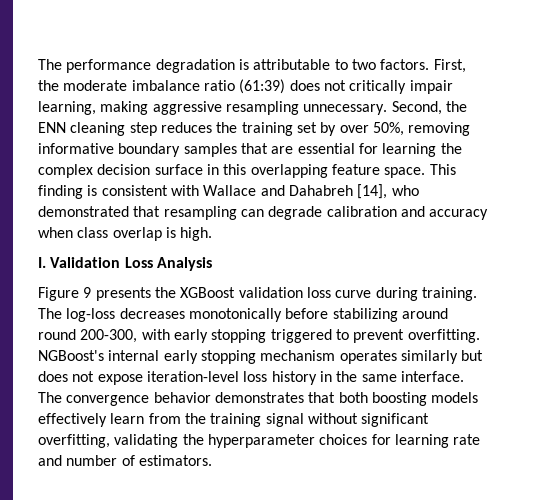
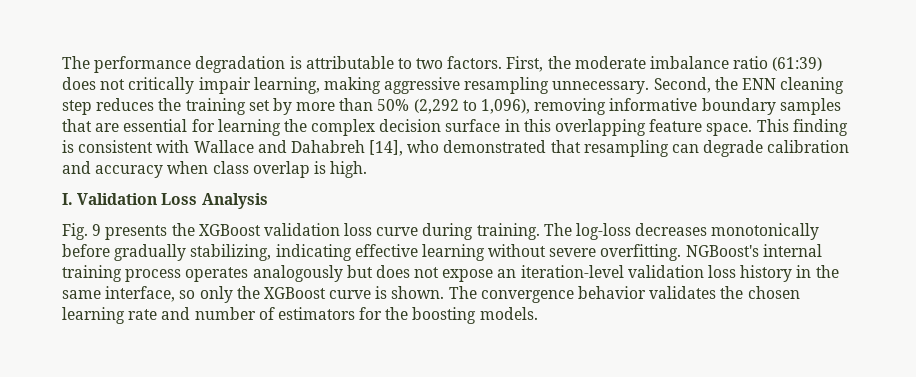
[339,122,404,136] over 50%, -> [296,98,531,114] more than 50% (2,292 to 1,096),
[38,287,79,301] Figure -> [62,223,88,240] Fig.
[332,308,448,322] [38,329,480,343] [38,350,458,364] stabilizing around round 200-300, with early stopping triggered to prevent overfitting. NGBoost's internal early stopping mechanism operates similarly -> [114,244,822,261] [62,265,343,282] gradually stabilizing, indicating effective learning without severe overfitting. NGBoost's internal training process operates analogously
[146,371,239,382] iteration-level -> [497,265,704,278] an iteration-level validation
[400,371,464,382] [38,392,479,406] [38,413,430,427] [38,434,391,448] interface. The convergence behavior demonstrates that both boosting models effectively learn from the training signal without significant overfitting, validating the hyperparameter choices for -> [105,286,800,303] interface, so only the XGBoost curve is shown. The convergence behavior validates the chosen
[138,455,212,466] estimators. -> [277,307,538,324] estimators for the boosting models.

